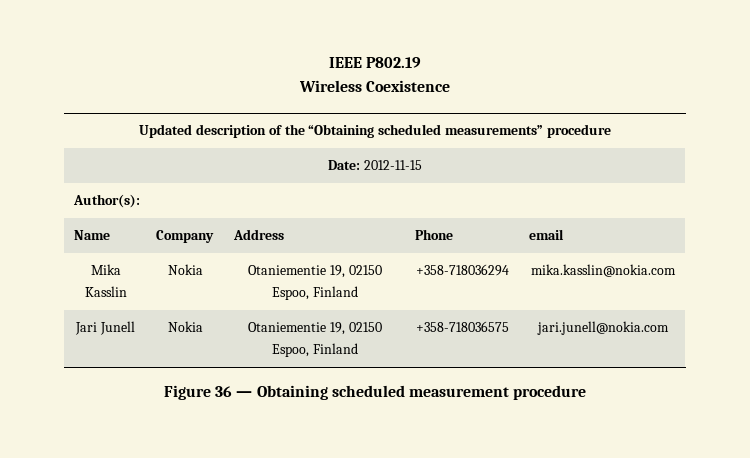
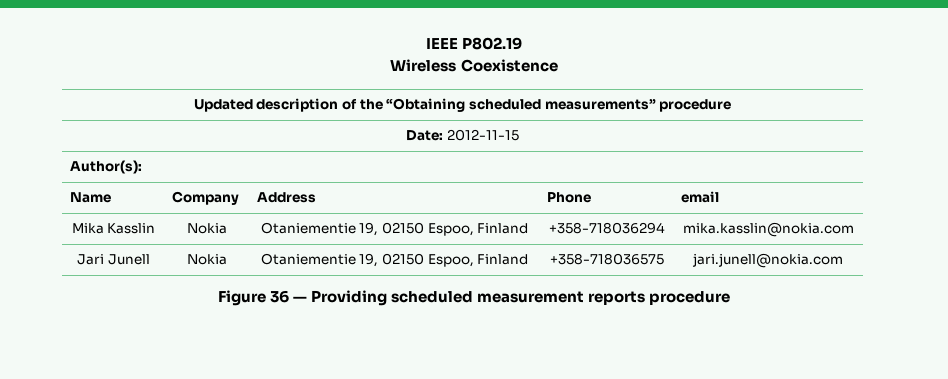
[256,385,328,400] Obtaining -> [310,290,387,306] Providing
(509, 392) none -> [588,291,646,305] reports

